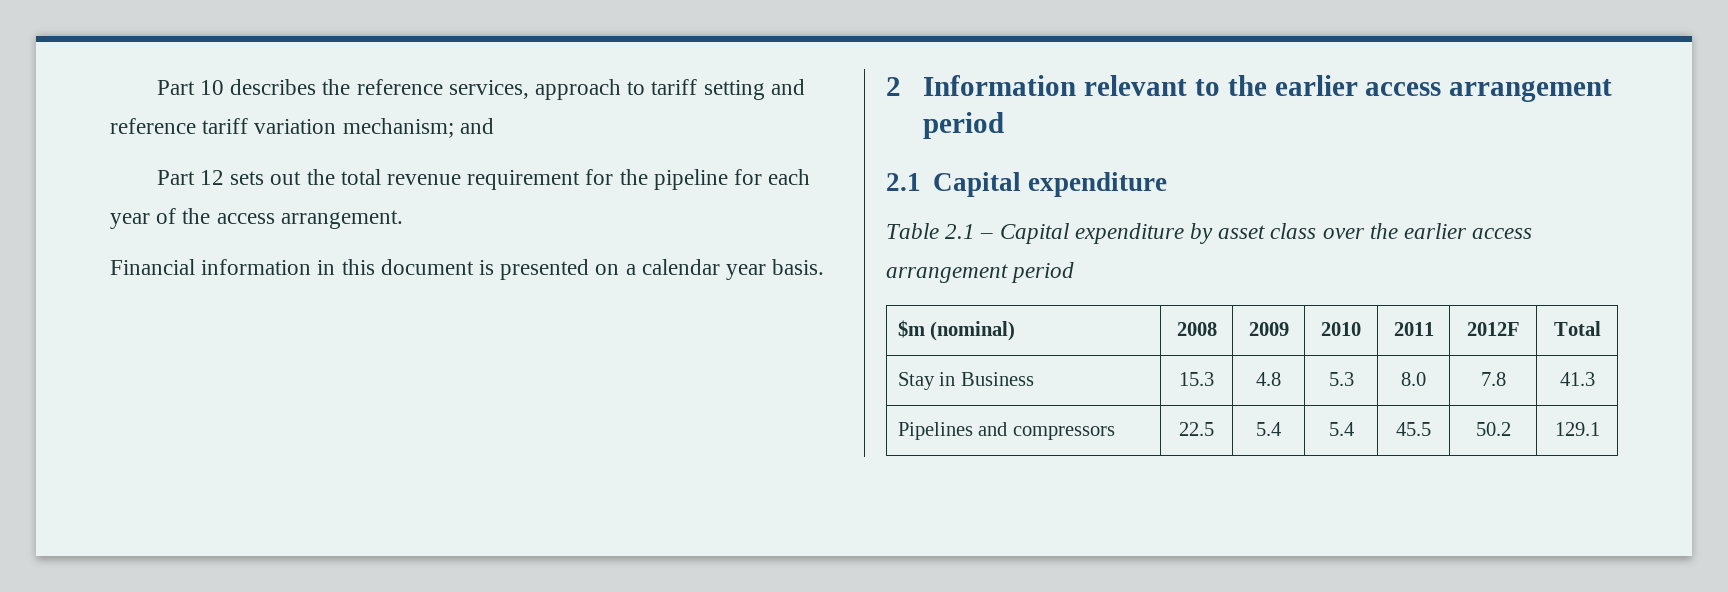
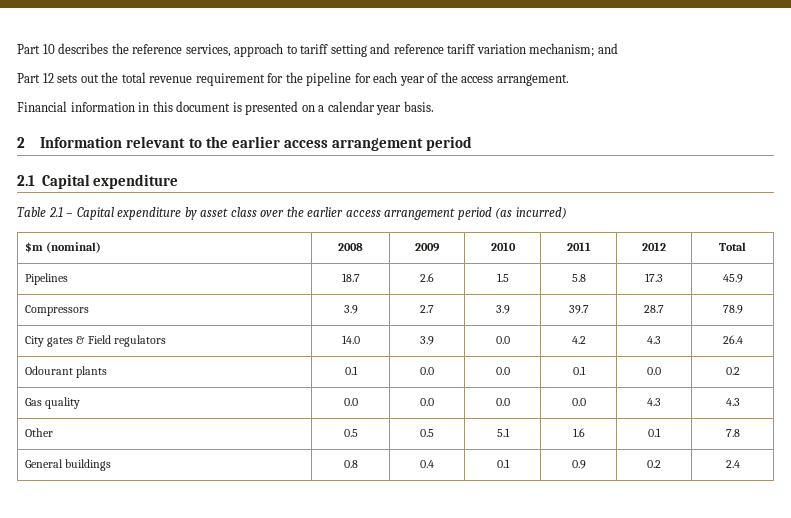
(1075, 272) none -> [495,207,567,219] (as incurred)
[1466,322,1520,336] 2012F -> [642,242,666,251] 2012
[897,372,1034,390] [1179,372,1214,386] [1256,372,1281,386] [1328,372,1354,386] [1401,372,1426,386] [1480,372,1506,386] [1559,372,1595,386] [897,422,1115,440] [1179,422,1214,436] [1256,422,1281,436] [1328,422,1354,436] [1396,422,1431,436] [1475,422,1511,436] [1554,422,1600,436] Stay in Business | 15.3 | 4.8 | 5.3 | 8.0 | 7.8 | 41.3 // Pipelines and compressors | 22.5 | 5.4 | 5.4 | 45.5 | 50.2 | 129.1 -> [25,273,69,285] [341,273,360,282] [420,273,434,282] [496,273,509,282] [571,274,586,282] [645,273,663,282] [722,274,743,283] [25,305,90,316] [343,305,358,314] [420,305,434,313] [495,305,510,314] [568,305,589,314] [644,305,664,313] [722,305,743,314] [25,335,166,347] [341,335,360,344] [420,336,434,345] [495,336,510,344] [571,336,586,344] [647,336,661,344] [722,335,743,344] [25,366,108,378] [344,366,358,375] [420,367,434,375] [495,367,510,375] [572,366,586,375] [647,367,661,375] [725,367,740,375] [25,397,81,409] [343,398,358,406] [420,398,434,406] [495,398,510,406] [571,398,586,406] [647,398,661,406] [725,398,740,406] [25,428,54,437] [343,429,358,437] [420,429,434,437] [496,428,510,437] [572,428,585,437] [648,428,661,437] [725,429,740,437] [25,459,112,471] [343,460,358,468] [420,460,434,468] [496,459,510,468] [571,460,586,469] [647,460,661,468] [725,460,740,468] Pipelines | 18.7 | 2.6 | 1.5 | 5.8 | 17.3 | 45.9 // Compressors | 3.9 | 2.7 | 3.9 | 39.7 | 28.7 | 78.9 // City gates & Field regulators | 14.0 | 3.9 | 0.0 | 4.2 | 4.3 | 26.4 // Odourant plants | 0.1 | 0.0 | 0.0 | 0.1 | 0.0 | 0.2 // Gas quality | 0.0 | 0.0 | 0.0 | 0.0 | 4.3 | 4.3 // Other | 0.5 | 0.5 | 5.1 | 1.6 | 0.1 | 7.8 // General buildings | 0.8 | 0.4 | 0.1 | 0.9 | 0.2 | 2.4

